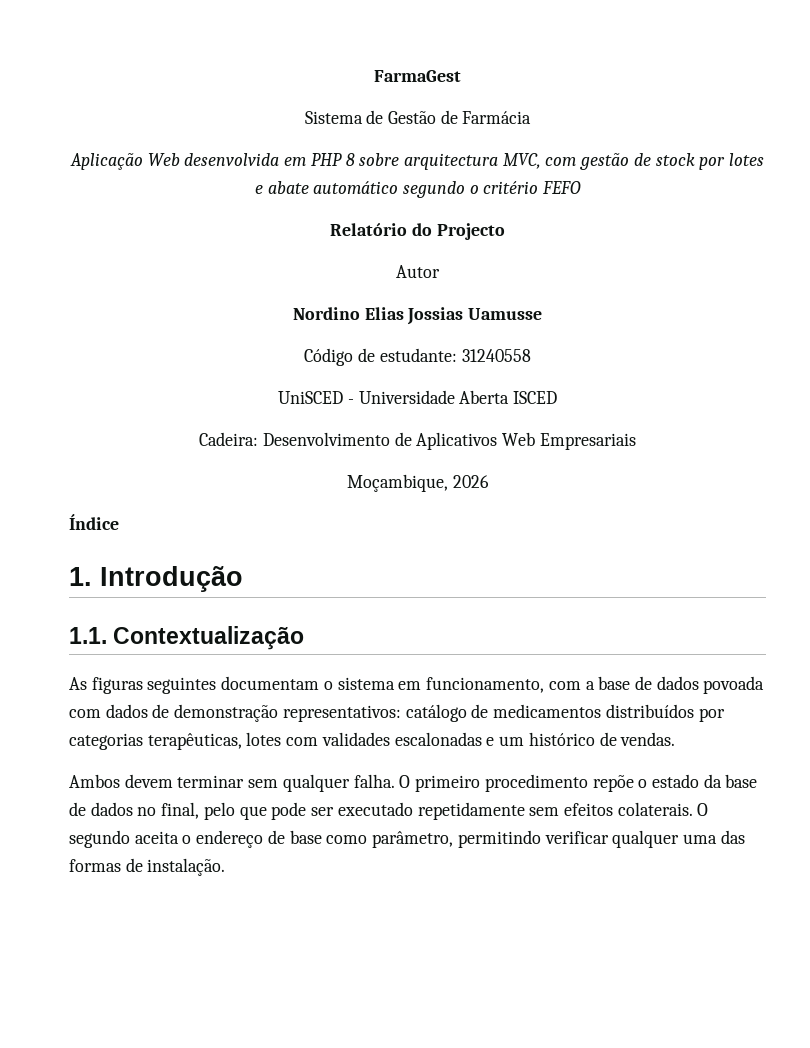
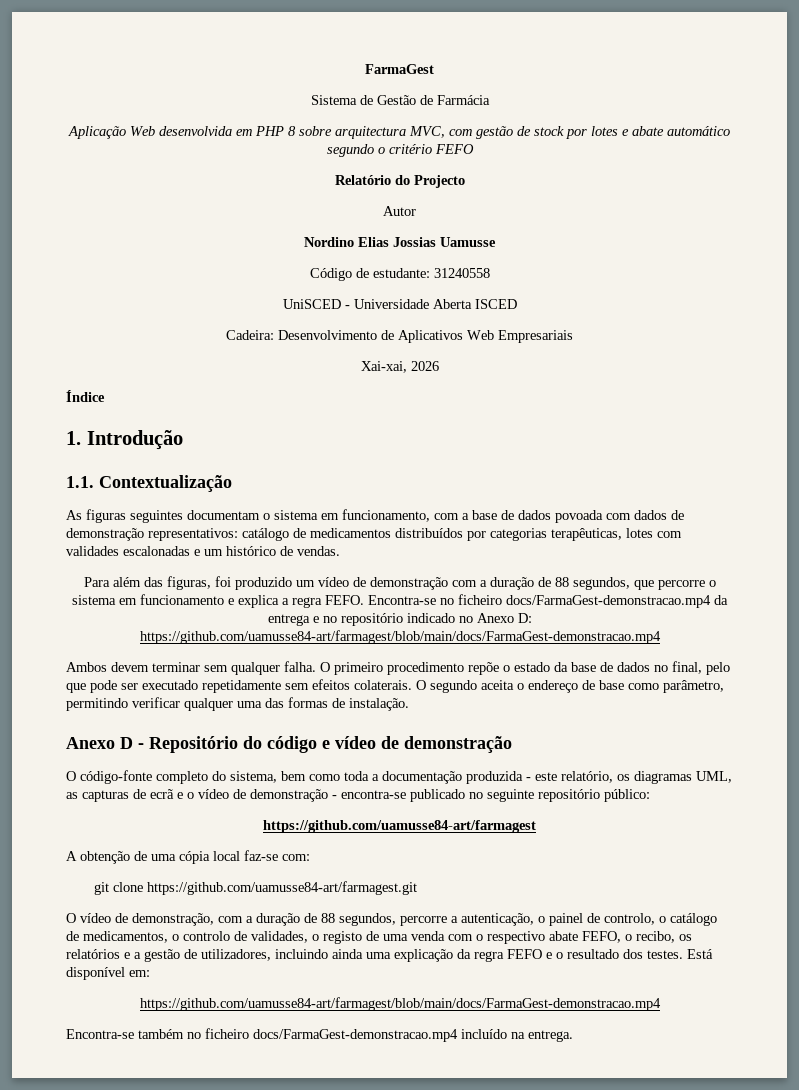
[347,474,449,492] Moçambique, -> [360,361,407,373] Xai-xai,
(676, 739) none -> [83,576,716,590] [72,594,728,608] [267,613,532,626] [139,630,661,644] // Para além das figuras, foi produzido um vídeo de demonstração com a duração de 88 segundos, que percorre o sistema em funcionamento e explica a regra FEFO. Encontra-se no ficheiro docs/FarmaGest-demonstracao.mp4 da entrega e no repositório indicado no Anexo D: https://github.com/uamusse84-art/farmagest/blob/main/docs/FarmaGest-demonstracao.mp4
(226, 867) none -> [66,736,512,753] [66,770,732,784] [66,789,650,802] [263,820,536,833] [66,850,310,864] [93,881,417,895] [66,913,717,926] [66,931,692,944] [66,949,713,962] [66,967,150,980] [139,997,661,1011] [66,1028,573,1042] // Anexo D - Repositório do código e vídeo de demonstração // O código-fonte completo do sistema, bem como toda a documentação produzida - este relatório, os diagramas UML, as capturas de ecrã e o vídeo de demonstração - encontra-se publicado no seguinte repositório público: // https://github.com/uamusse84-art/farmagest // A obtenção de uma cópia local faz-se com: // git clone https://github.com/uamusse84-art/farmagest.git // O vídeo de demonstração, com a duração de 88 segundos, percorre a autenticação, o painel de controlo, o catálogo de medicamentos, o controlo de validades, o registo de uma venda com o respectivo abate FEFO, o recibo, os relatórios e a gestão de utilizadores, incluindo ainda uma explicação da regra FEFO e o resultado dos testes. Está disponível em: // https://github.com/uamusse84-art/farmagest/blob/main/docs/FarmaGest-demonstracao.mp4 // Encontra-se também no ficheiro docs/FarmaGest-demonstracao.mp4 incluído na entrega.

